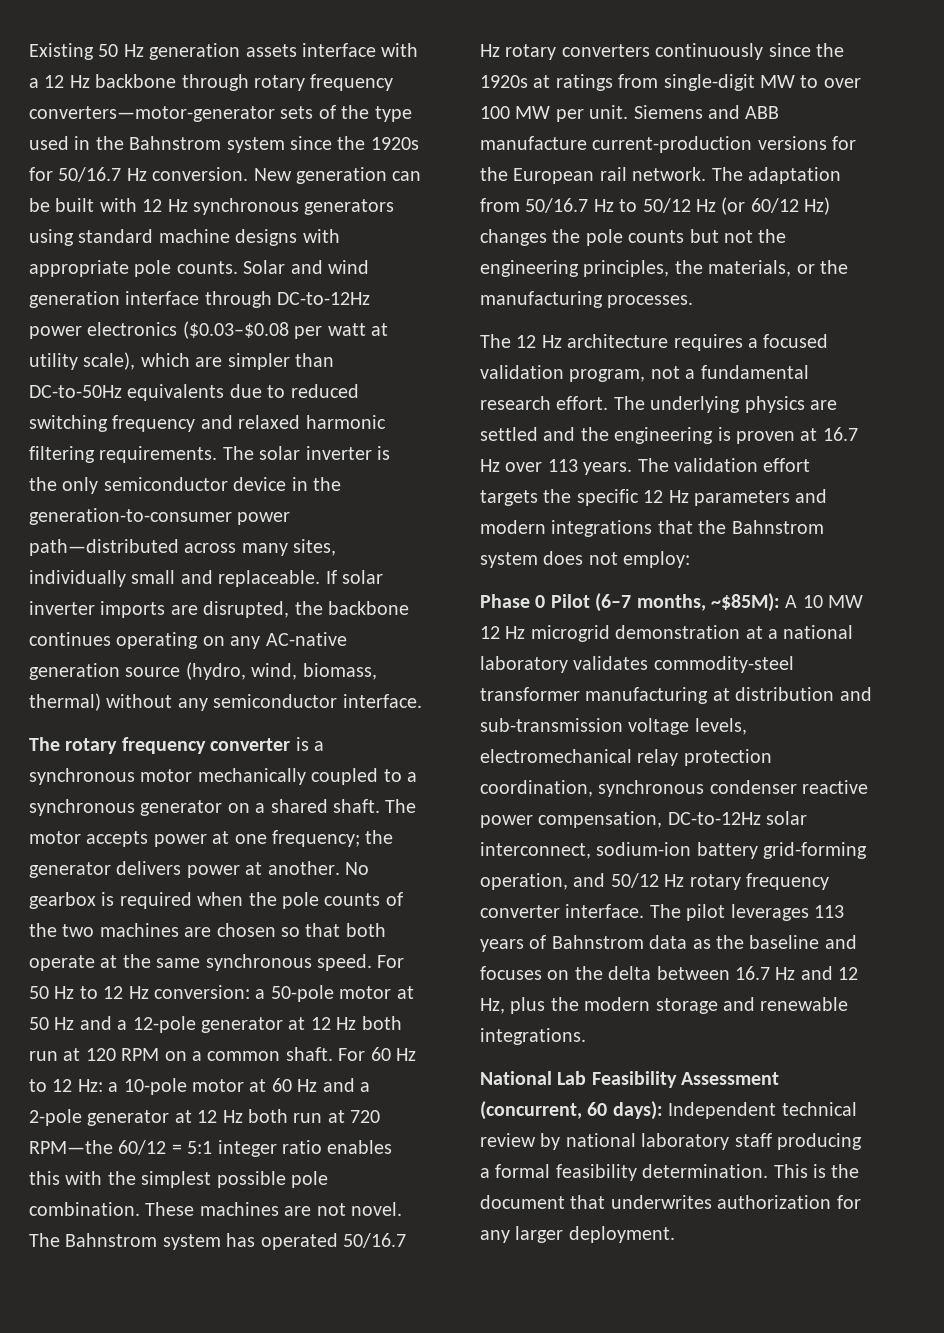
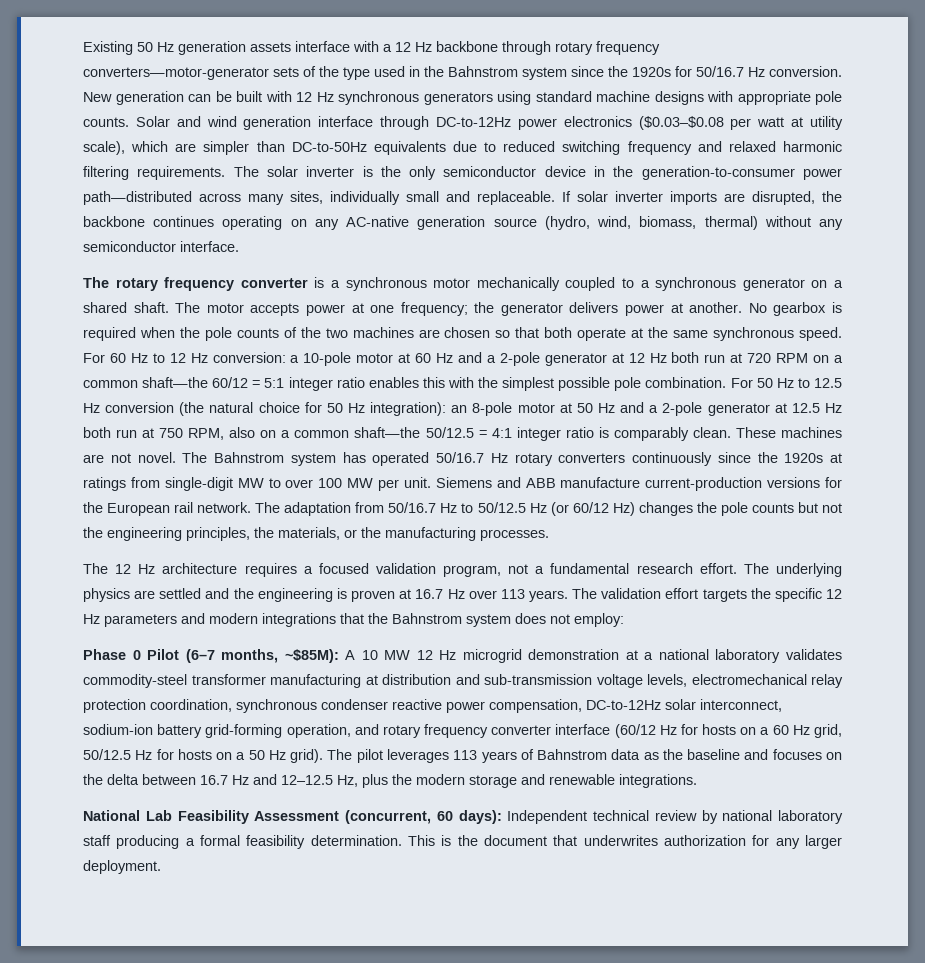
[29,986,49,999] 50 -> [109,353,126,363] 60
[270,985,414,1002] [29,1016,402,1033] [29,1047,416,1061] [29,1079,119,1092] 50-pole motor at 50 Hz and a 12-pole generator at 12 Hz both run at 120 RPM on a common shaft. For 60 Hz to 12 Hz: a -> (300, 359) none
[29,1140,113,1154] RPM—the -> [776,353,843,363] [83,377,209,388] RPM on a common shaft—the
(140, 1209) none -> [730,378,842,388] [83,402,842,416] [83,427,731,441] For 50 Hz to 12.5 Hz conversion (the natural choice for 50 Hz integration): an 8-pole motor at 50 Hz and a 2-pole generator at 12.5 Hz both run at 750 RPM, also on a common shaft—the 50/12.5 = 4:1 integer ratio is comparably clean.
[642,198,691,213] 50/12 -> [477,502,526,513] 50/12.5
[610,873,829,890] [480,904,645,918] 50/12 Hz rotary frequency converter interface. -> [382,724,842,738] [83,749,324,763] rotary frequency converter interface (60/12 Hz for hosts on a 60 Hz grid, 50/12.5 Hz for hosts on a 50 Hz grid).
[838,967,859,980] 12 -> [281,775,333,785] 12–12.5

